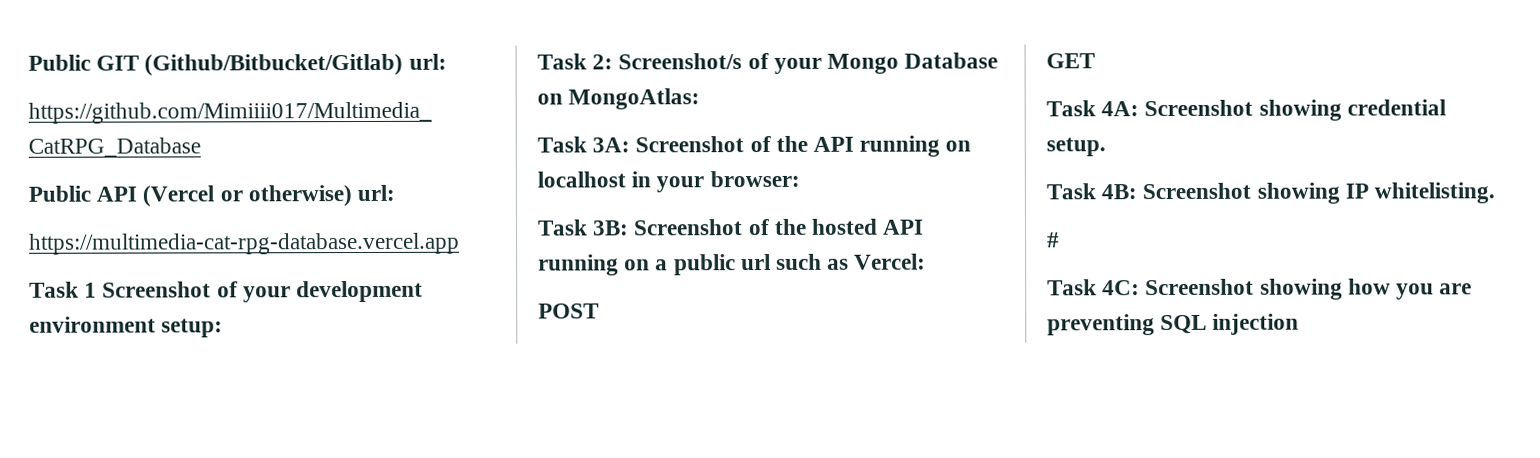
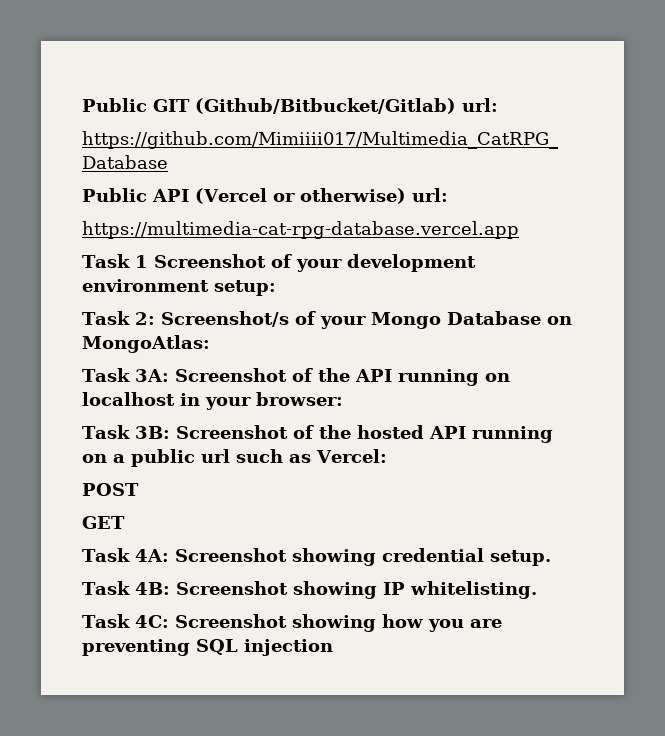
[1047,232,1060,248] // # -> (537, 590) none

